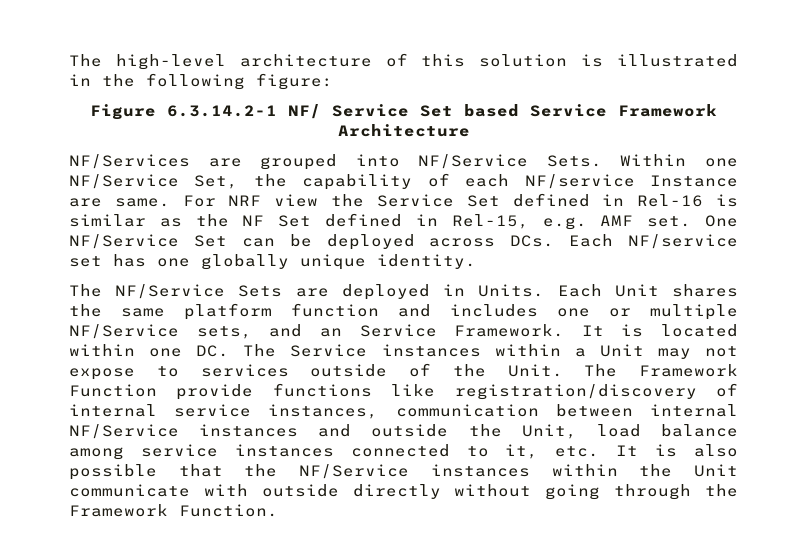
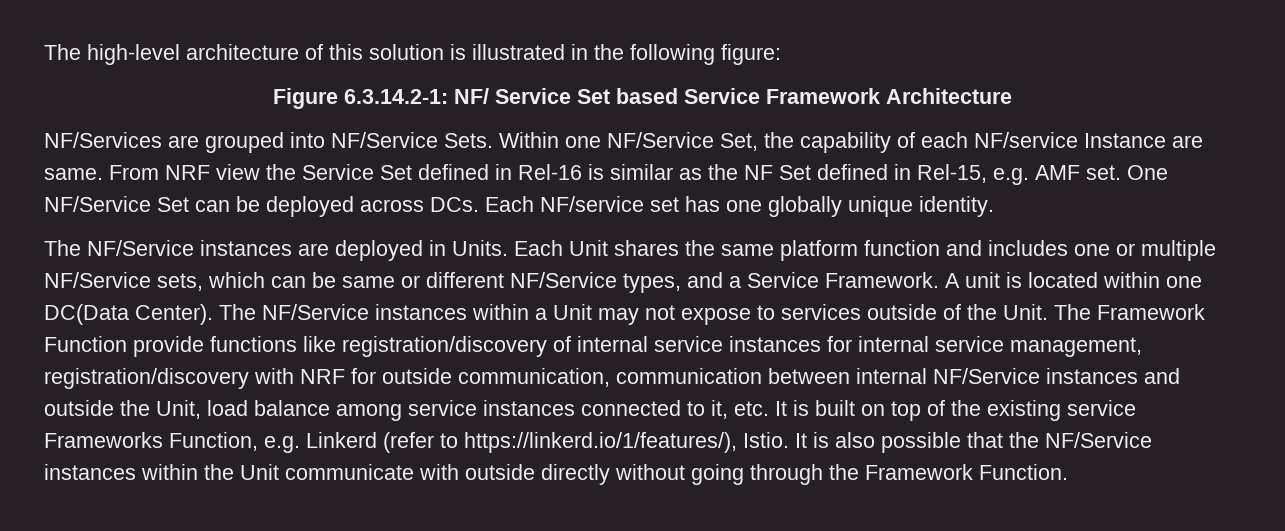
[167,105,277,117] 6.3.14.2-1 -> [344,89,448,104] 6.3.14.2-1:
[182,195,216,207] For -> [109,165,159,180] From
[238,285,283,297] Sets -> [200,240,292,256] instances
[269,324,738,337] [69,344,368,357] and an Service Framework. It is located within one DC. The Service -> [208,272,1202,293] [44,304,369,325] which can be same or different NF/Service types, and a Service Framework. A unit is located within one DC(Data Center). The NF/Service
[268,404,379,419] instances, -> [729,336,1142,357] [44,368,610,389] instances for internal service management, registration/discovery with NRF for outside communication,
(678, 450) none -> [815,400,1136,421] [44,432,829,453] built on top of the existing service Frameworks Function, e.g. Linkerd (refer to https://linkerd.io/1/features/), Istio. It is

